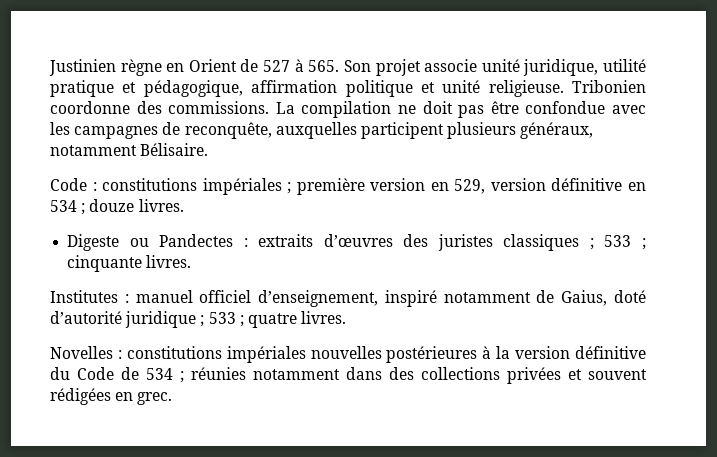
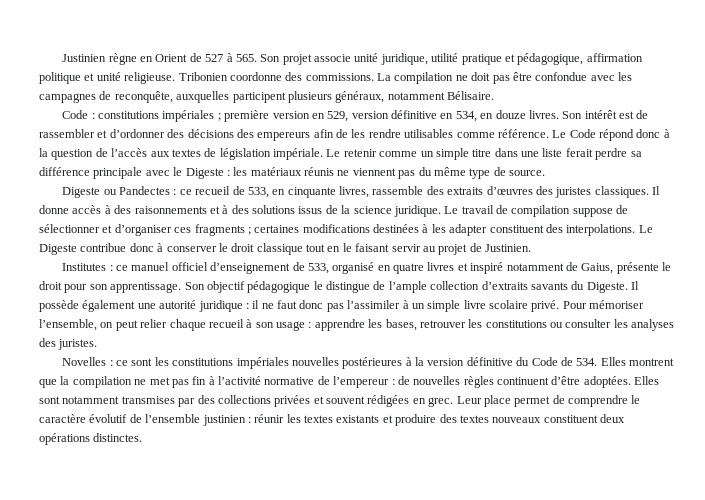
[50,200,86,215] 534 ; -> [455,111,494,122] 534, en
[67,234,646,251] [67,255,192,272] // Digeste ou Pandectes : extraits d’œuvres des juristes classiques ; 533 ; cinquante livres. -> [562,110,649,119] [39,129,670,141] [39,148,642,160] [39,167,545,179] [62,186,661,198] [39,205,629,217] [39,224,653,236] [39,243,531,255] Son intérêt est de rassembler et d’ordonner des décisions des empereurs afin de les rendre utilisables comme référence. Le Code répond donc à la question de l’accès aux textes de législation impériale. Le retenir comme un simple titre dans une liste ferait perdre sa différence principale avec le Digeste : les matériaux réunis ne viennent pas du même type de source. // Digeste ou Pandectes : ce recueil de 533, en cinquante livres, rassemble des extraits d’œuvres des juristes classiques. Il donne accès à des raisonnements et à des solutions issus de la science juridique. Le travail de compilation suppose de sélectionner et d’organiser ces fragments ; certaines modifications destinées à les adapter constituent des interpolations. Le Digeste contribue donc à conserver le droit classique tout en le faisant servir au projet de Justinien.
(129, 298) none -> [116,265,129,271] ce
[258,290,646,307] [50,311,347,328] d’enseignement, inspiré notamment de Gaius, doté d’autorité juridique ; 533 ; quatre livres. -> [210,262,672,274] [39,281,639,293] [39,300,645,312] [39,319,675,331] [39,338,98,350] d’enseignement de 533, organisé en quatre livres et inspiré notamment de Gaius, présente le droit pour son apprentissage. Son objectif pédagogique le distingue de l’ample collection d’extraits savants du Digeste. Il possède également une autorité juridique : il ne faut donc pas l’assimiler à un simple livre scolaire privé. Pour mémoriser l’ensemble, on peut relier chaque recueil à son usage : apprendre les bases, retrouver les constitutions ou consulter les analyses des juristes.
(122, 354) none -> [116,357,169,366] ce sont les
[146,367,382,383] 534 ; réunies notamment dans -> [576,357,675,366] [39,376,660,388] [39,396,196,407] 534. Elles montrent que la compilation ne met pas fin à l’activité normative de l’empereur : de nouvelles règles continuent d’être adoptées. Elles sont notamment transmises par
(173, 398) none -> [456,395,641,407] [39,414,625,426] [39,433,143,445] Leur place permet de comprendre le caractère évolutif de l’ensemble justinien : réunir les textes existants et produire des textes nouveaux constituent deux opérations distinctes.

